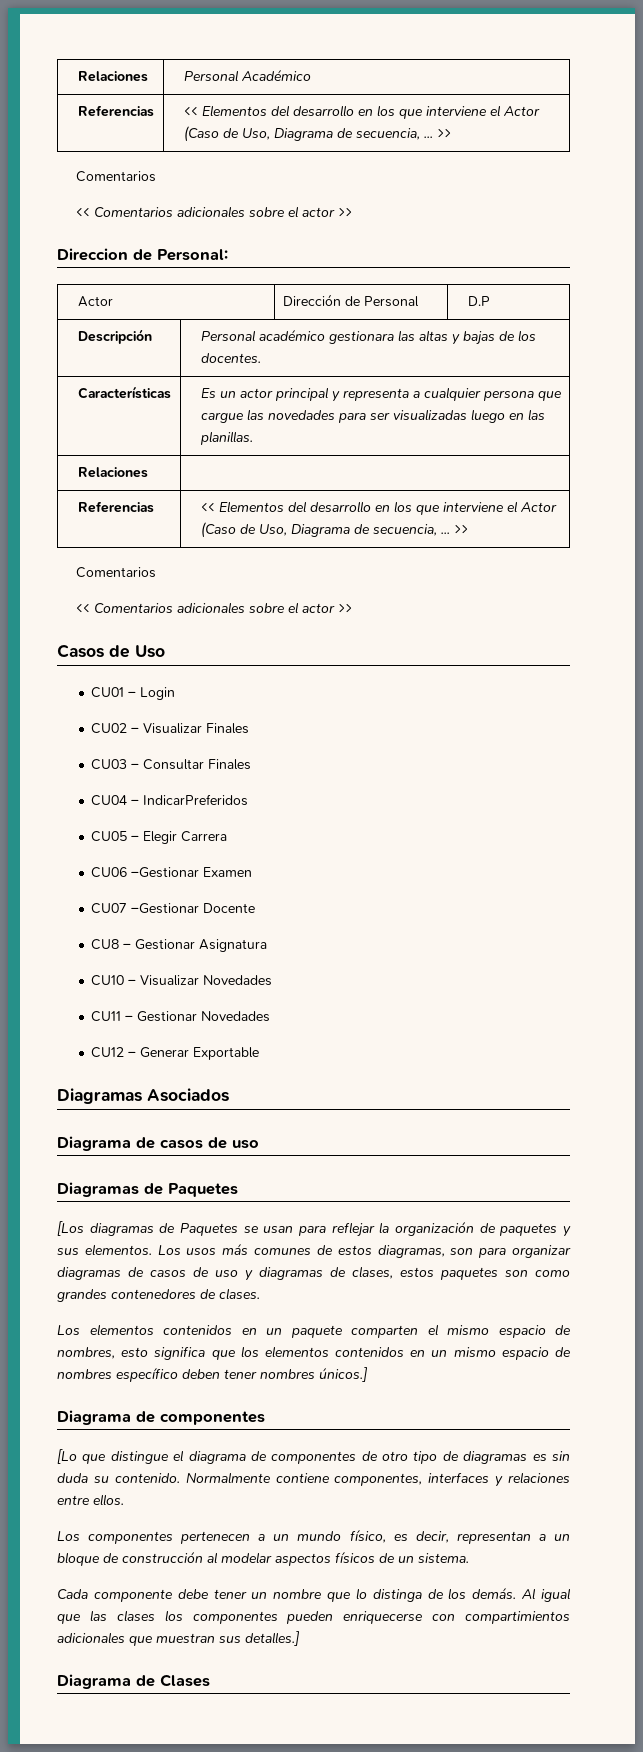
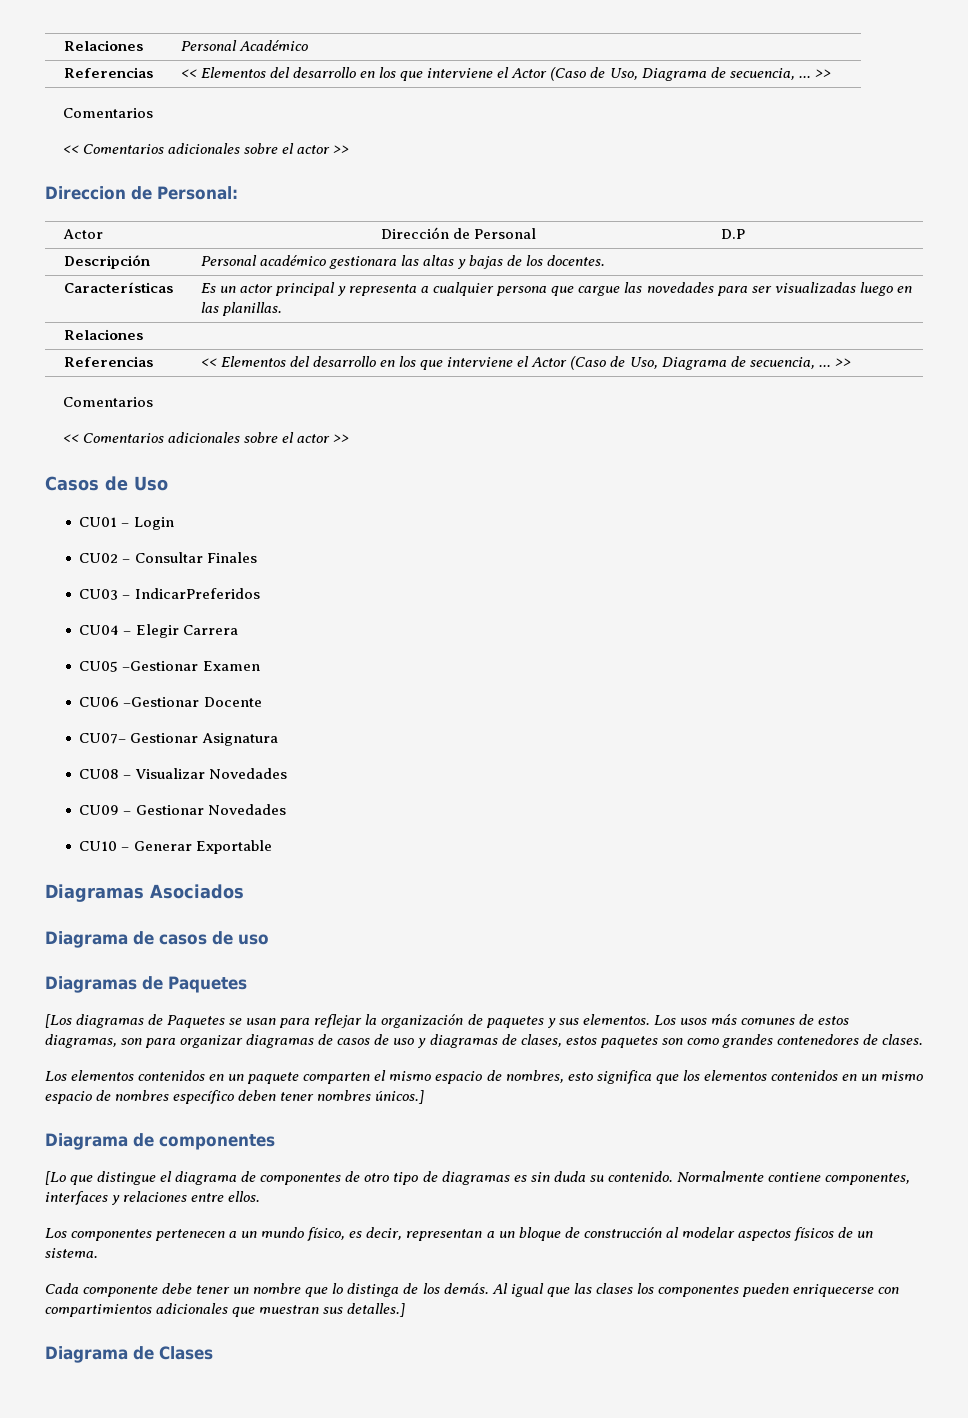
[143,723,203,734] Visualizar -> [134,552,203,563] Consultar
[143,759,252,770] Consultar Finales -> [134,588,260,599] IndicarPreferidos
[143,794,249,806] [91,831,140,842] IndicarPreferidos // CU05 – -> (132, 633) none
[91,867,128,878] CU06 -> [79,661,119,672] CU05
[91,903,128,914] CU07 -> [79,697,120,707] CU06
[91,939,132,950] CU8 – -> [79,733,127,744] CU07–
[91,975,125,986] CU10 -> [79,769,120,779] CU08
[91,1011,122,1022] CU11 -> [79,805,120,815] CU09
[91,1047,125,1058] CU12 -> [79,841,118,851] CU10

